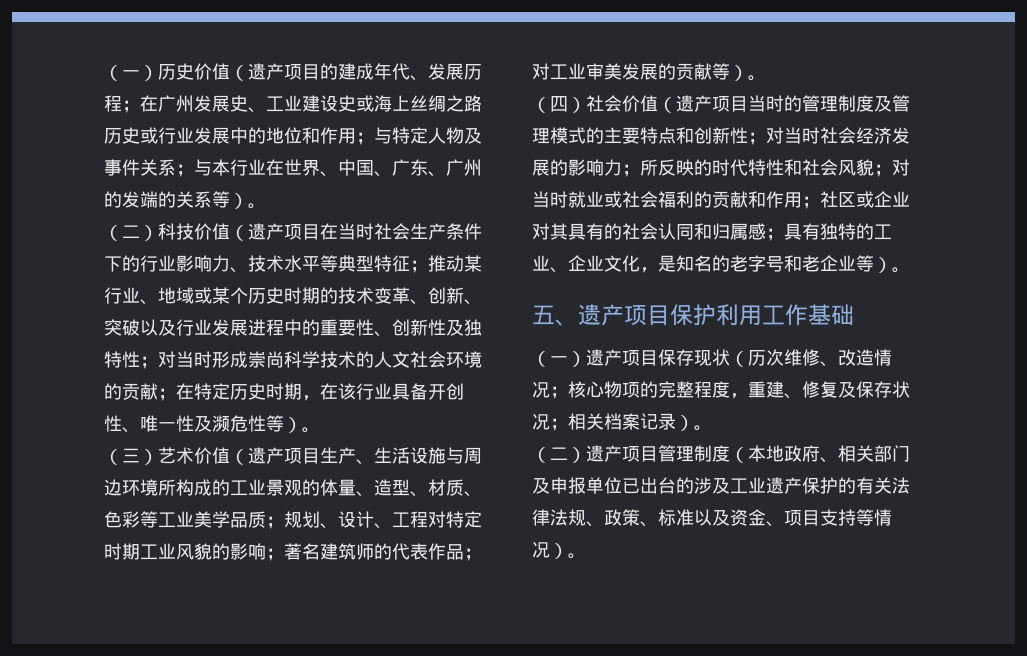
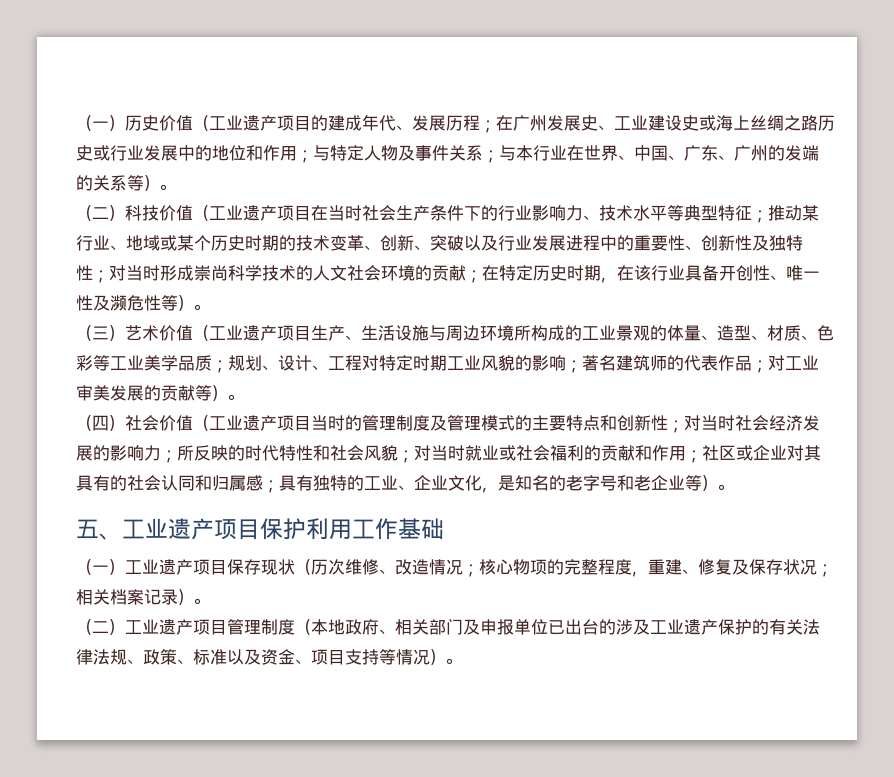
(248, 73) none -> [209,115,243,130] 工业
(248, 233) none -> [209,205,243,220] 工业
(248, 457) none -> [209,325,243,340] 工业
(676, 105) none -> [209,415,243,430] 工业
(578, 322) none -> [122,518,168,539] 工业
(586, 359) none -> [125,559,159,574] 工业
(586, 455) none -> [125,619,159,634] 工业

